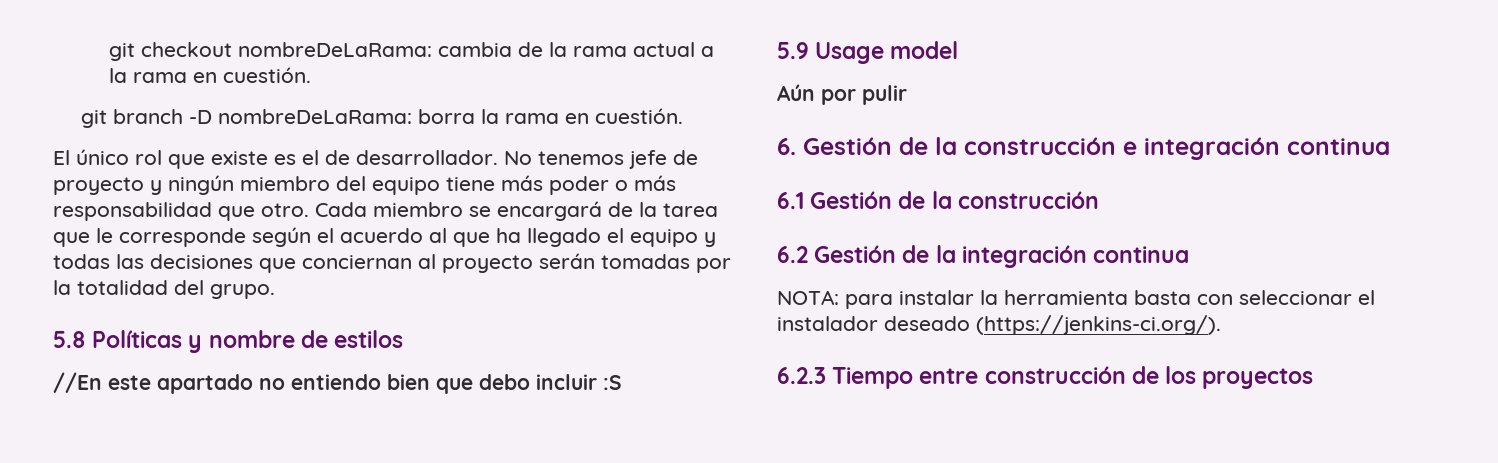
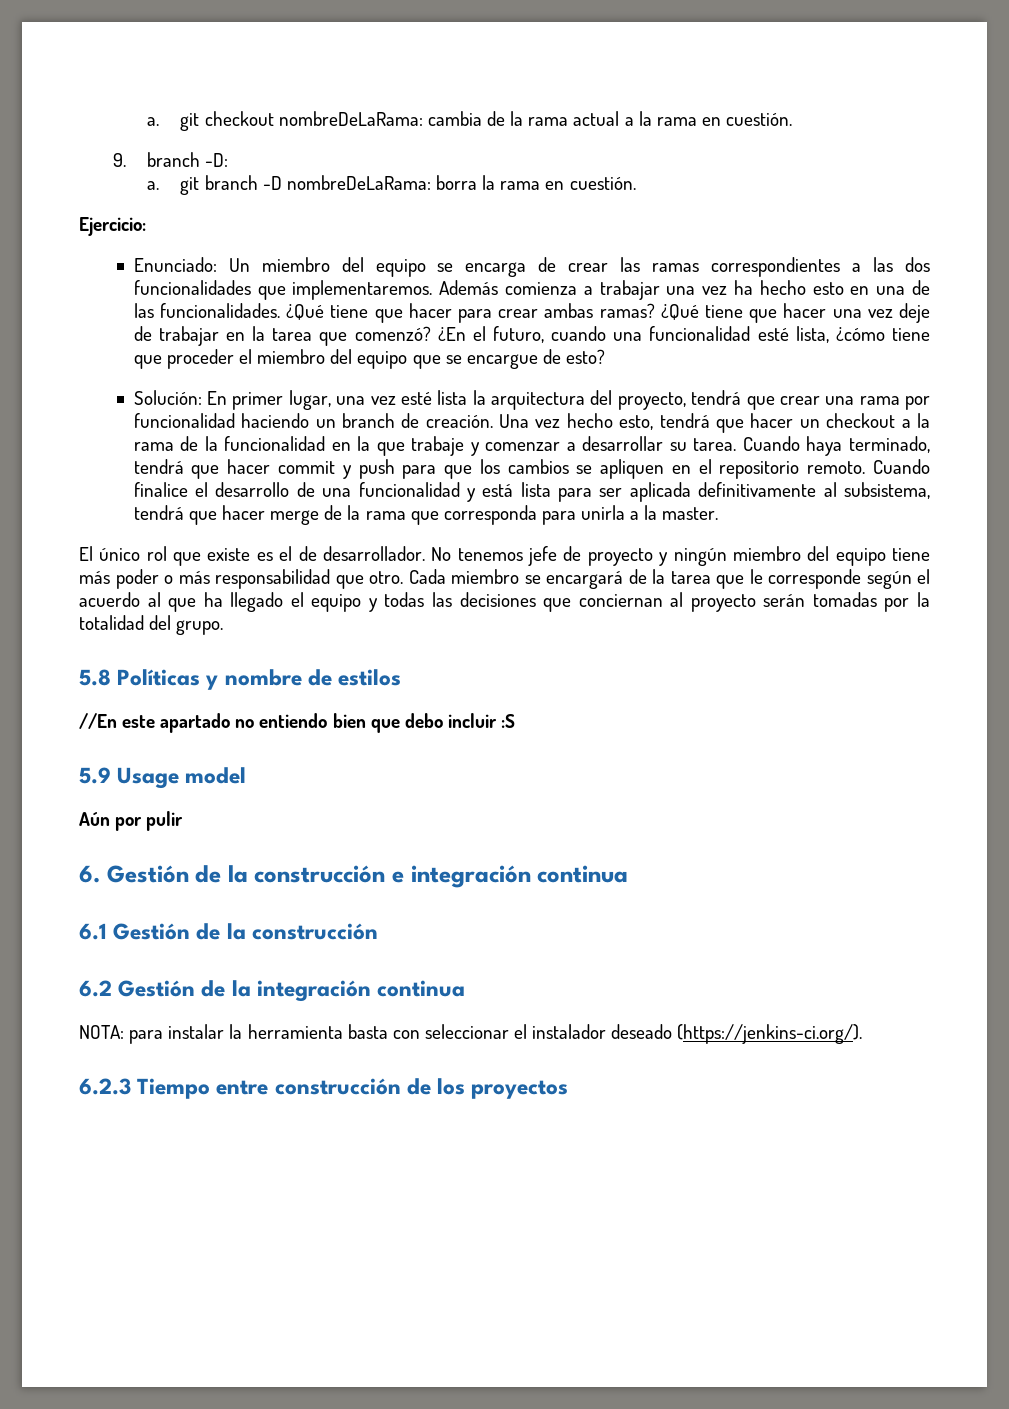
(108, 52) none -> [146,117,159,126] a.
(311, 75) none -> [112,152,228,167] [146,181,159,190] 9. branch -D: // a.
(683, 116) none -> [79,217,146,236] [133,257,931,277] [133,280,930,300] [133,303,930,323] [133,326,930,346] [133,349,606,369] [133,390,930,410] [133,413,930,433] [133,436,930,456] [133,459,930,479] [133,482,930,502] [133,505,719,525] // Ejercicio: // Enunciado: Un miembro del equipo se encarga de crear las ramas correspondientes a las dos funcionalidades que implementaremos. Además comienza a trabajar una vez ha hecho esto en una de las funcionalidades. ¿Qué tiene que hacer para crear ambas ramas? ¿Qué tiene que hacer una vez deje de trabajar en la tarea que comenzó? ¿En el futuro, cuando una funcionalidad esté lista, ¿cómo tiene que proceder el miembro del equipo que se encargue de esto? // Solución: En primer lugar, una vez esté lista la arquitectura del proyecto, tendrá que crear una rama por funcionalidad haciendo un branch de creación. Una vez hecho esto, tendrá que hacer un checkout a la rama de la funcionalidad en la que trabaje y comenzar a desarrollar su tarea. Cuando haya terminado, tendrá que hacer commit y push para que los cambios se apliquen en el repositorio remoto. Cuando finalice el desarrollo de una funcionalidad y está lista para ser aplicada definitivamente al subsistema, tendrá que hacer merge de la rama que corresponda para unirla a la master.

